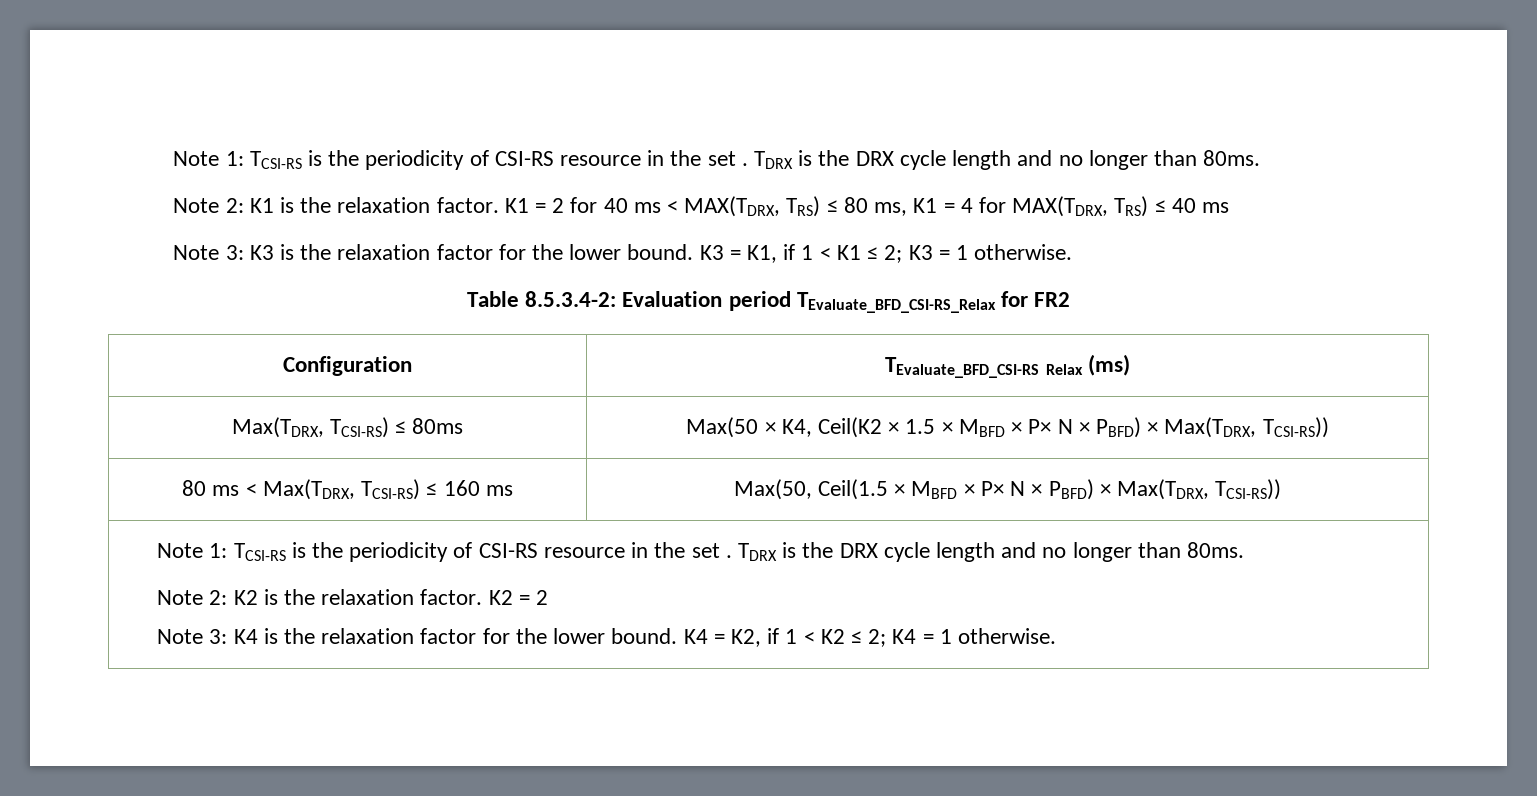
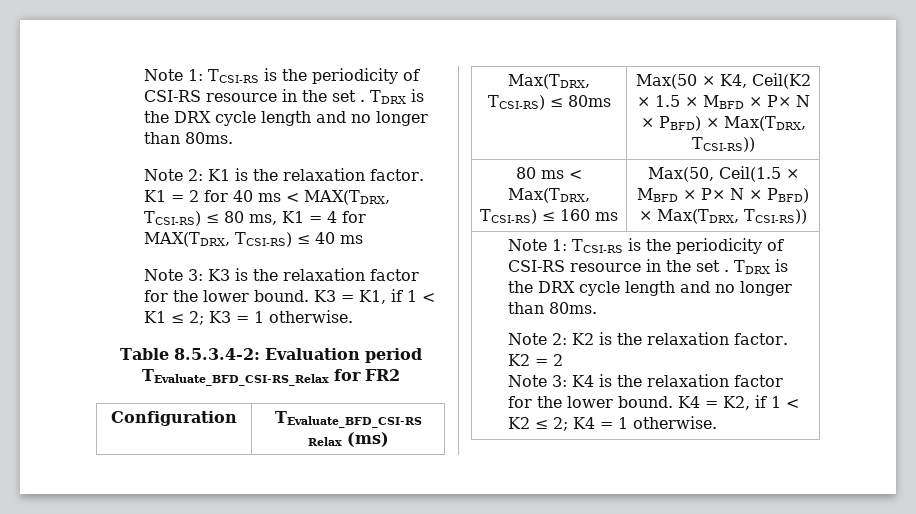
[786,196,821,217] TRS) -> [144,211,202,226] TCSI-RS)
[1114,196,1149,217] TRS) -> [235,232,293,247] TCSI-RS)

